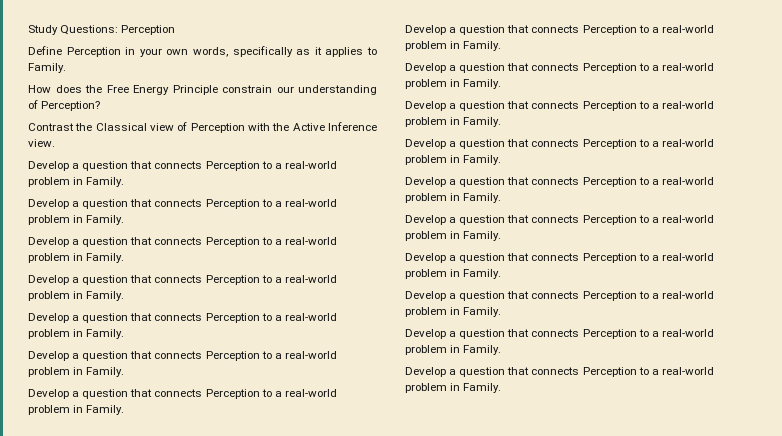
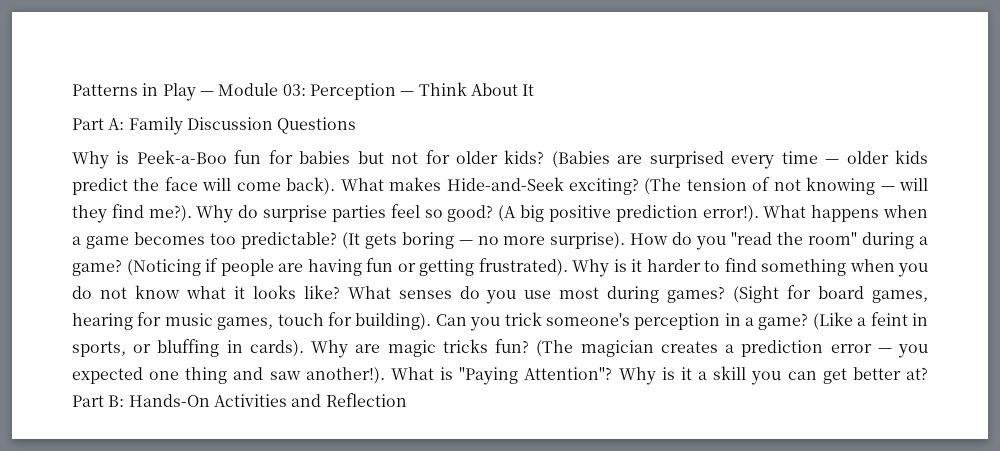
[28,25,176,35] [28,46,378,57] [28,63,66,73] [28,85,377,95] [28,100,101,111] [28,122,377,133] [28,139,55,147] [28,161,337,171] [28,177,125,187] [28,199,337,209] [28,215,125,225] [28,237,337,247] [28,253,125,263] [28,275,337,285] [28,291,125,301] [28,313,337,323] [28,329,125,339] [28,351,337,361] [28,367,125,377] [28,389,337,399] [28,405,125,415] [405,25,714,35] [405,41,502,51] [405,63,714,73] [405,79,502,89] [405,101,714,111] [405,117,502,127] [405,139,714,149] [405,155,502,165] [405,177,714,187] [405,193,502,203] [405,215,714,225] [405,231,502,241] [405,253,714,263] [405,269,502,279] [405,291,714,301] [405,307,502,317] [405,329,714,339] [405,345,502,355] [405,367,714,377] [405,383,502,393] Study Questions: Perception // Define Perception in your own words, specifically as it applies to Family. // How does the Free Energy Principle constrain our understanding of Perception? // Contrast the Classical view of Perception with the Active Inference view. // Develop a question that connects Perception to a real-world problem in Family. // Develop a question that connects Perception to a real-world problem in Family. // Develop a question that connects Perception to a real-world problem in Family. // Develop a question that connects Perception to a real-world problem in Family. // Develop a question that connects Perception to a real-world problem in Family. // Develop a question that connects Perception to a real-world problem in Family. // Develop a question that connects Perception to a real-world problem in Family. // Develop a question that connects Perception to a real-world problem in Family. // Develop a question that connects Perception to a real-world problem in Family. // Develop a question that connects Perception to a real-world problem in Family. // Develop a question that connects Perception to a real-world problem in Family. // Develop a question that connects Perception to a real-world problem in Family. // Develop a question that connects Perception to a real-world problem in Family. // Develop a question that connects Perception to a real-world problem in Family. // Develop a question that connects Perception to a real-world problem in Family. // Develop a question that connects Perception to a real-world problem in Family. // Develop a question that connects Perception to a real-world problem in Family. -> [72,82,535,101] [72,117,357,135] [72,150,929,169] [72,177,928,195] [72,204,929,223] [72,232,928,250] [72,258,928,277] [72,285,929,304] [72,312,929,331] [72,339,929,358] [72,366,928,385] [72,393,407,407] Patterns in Play — Module 03: Perception — Think About It // Part A: Family Discussion Questions // Why is Peek-a-Boo fun for babies but not for older kids? (Babies are surprised every time — older kids predict the face will come back). What makes Hide-and-Seek exciting? (The tension of not knowing — will they find me?). Why do surprise parties feel so good? (A big positive prediction error!). What happens when a game becomes too predictable? (It gets boring — no more surprise). How do you "read the room" during a game? (Noticing if people are having fun or getting frustrated). Why is it harder to find something when you do not know what it looks like? What senses do you use most during games? (Sight for board games, hearing for music games, touch for building). Can you trick someone's perception in a game? (Like a feint in sports, or bluffing in cards). Why are magic tricks fun? (The magician creates a prediction error — you expected one thing and saw another!). What is "Paying Attention"? Why is it a skill you can get better at? Part B: Hands-On Activities and Reflection

